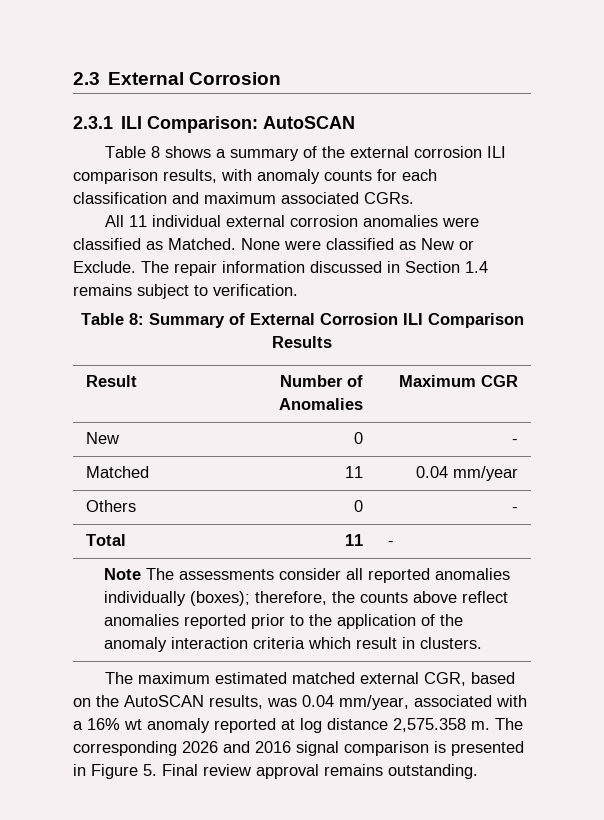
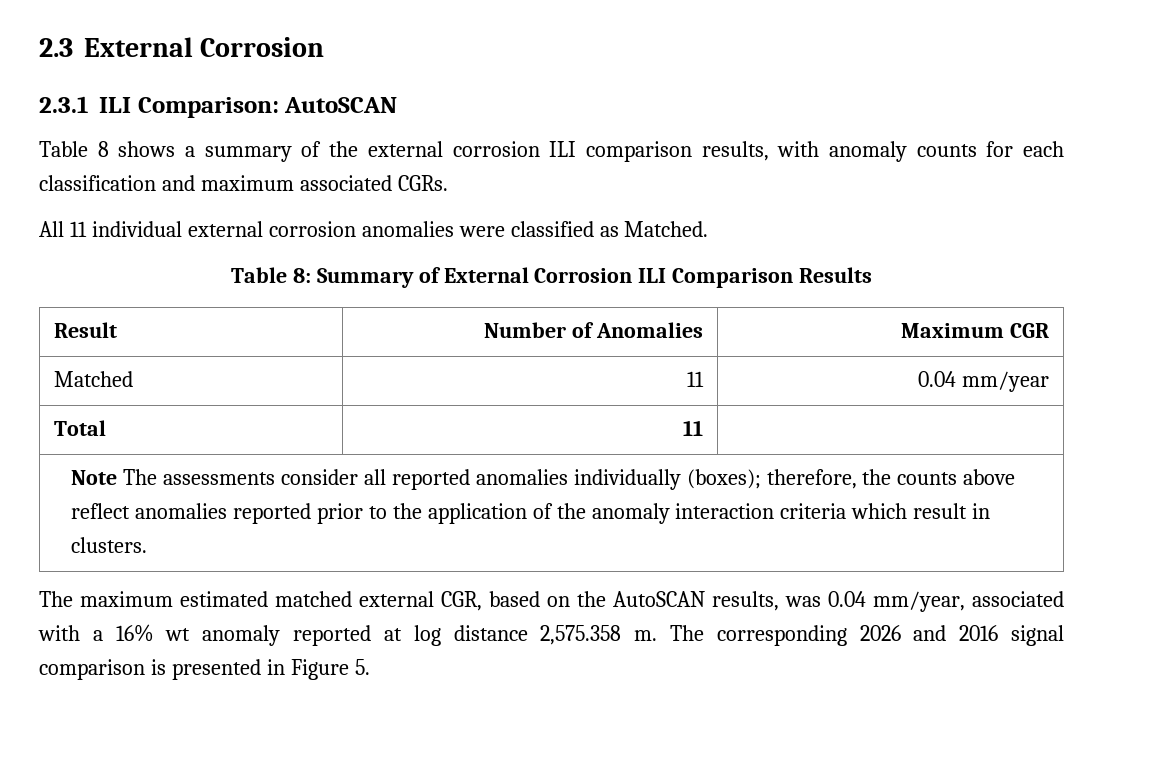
[241,238,474,250] [73,261,488,276] [73,284,298,299] None were classified as New or Exclude. The repair information discussed in Section 1.4 remains subject to verification. -> (709, 229) none
[85,432,119,444] [354,432,364,444] [512,439,519,444] // New | 0 | - -> (1050, 330) none
[85,500,136,512] [354,500,364,512] [512,507,519,512] // Others | 0 | - -> (1050, 381) none
[387,541,394,546] - -> (704, 428) none
[162,764,478,779] Final review approval remains outstanding. -> (370, 667) none

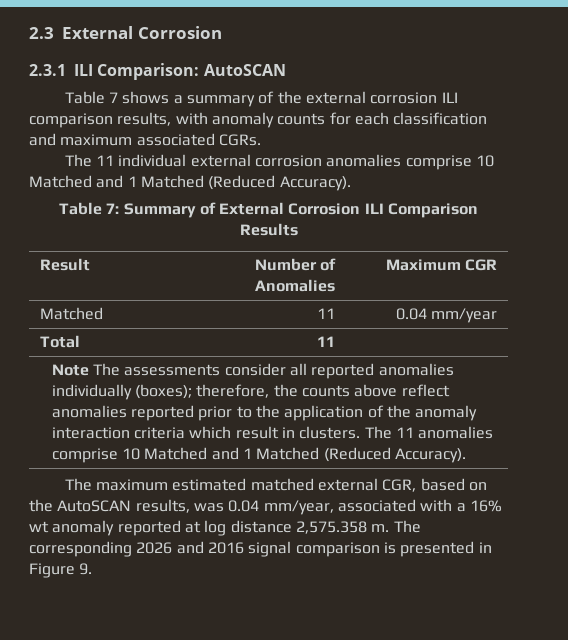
[97,141,109,157] 8 -> [108,92,118,103] 7
[39,221,64,237] All -> [64,154,92,167] The
[458,221,709,237] [230,267,311,283] were classified as Matched. // Table 8: -> [405,155,494,170] [29,175,351,191] [58,202,120,215] comprise 10 Matched and 1 Matched (Reduced Accuracy). // Table 7:
(148, 545) none -> [364,426,494,439] [51,447,467,463] The 11 anomalies comprise 10 Matched and 1 Matched (Reduced Accuracy).
[354,659,370,675] 5. -> [79,563,93,575] 9.

